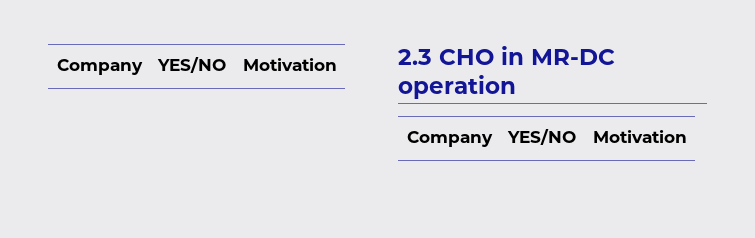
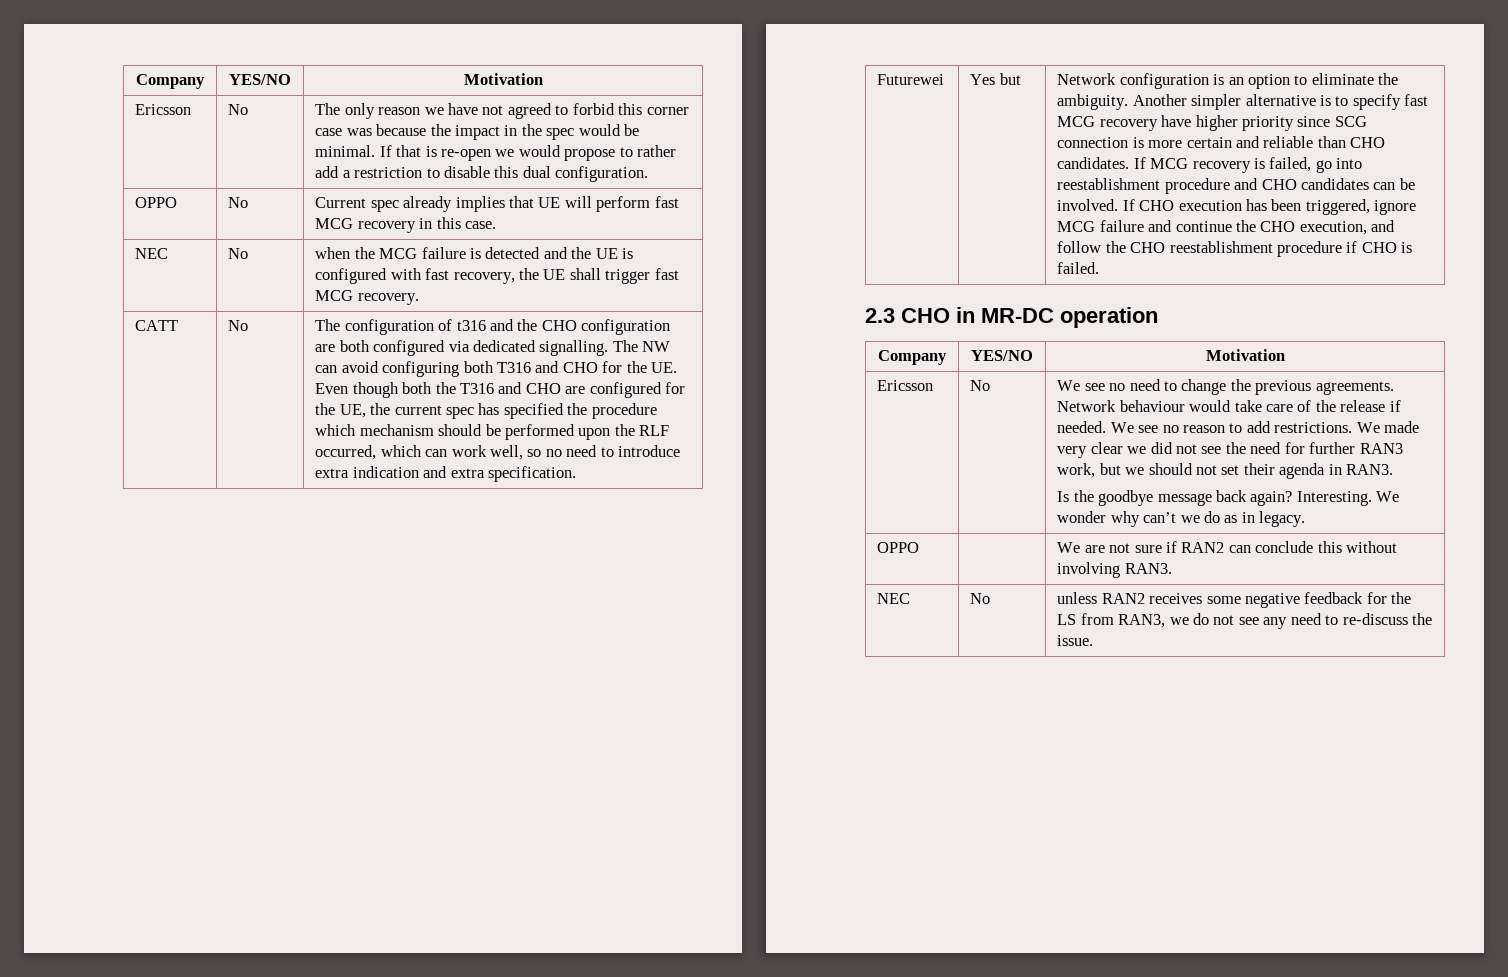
[56,59,143,75] [157,57,226,73] [242,58,337,71] Company | YES/NO | Motivation -> [136,74,205,89] [229,74,291,85] [463,73,543,85] [135,104,192,115] [228,104,249,115] [315,103,689,119] [315,124,640,140] [315,145,677,161] [315,166,649,182] [135,197,178,208] [228,197,249,208] [315,196,679,212] [315,217,496,233] [135,248,169,259] [228,248,249,259] [315,247,634,259] [315,268,679,284] [315,290,419,305] [135,320,179,331] [228,320,249,331] [315,319,671,335] [315,340,671,356] [315,361,678,377] [315,382,686,398] [315,403,657,419] [315,424,670,440] [315,445,681,460] [315,466,576,482] [877,74,945,85] [970,73,1021,85] [1057,73,1399,89] [1057,94,1429,110] [1057,115,1367,131] [1057,136,1386,148] [1057,157,1363,173] [1057,178,1415,194] [1057,199,1417,215] [1057,220,1396,235] [1057,241,1413,257] [1057,262,1100,274] Company | YES/NO | Motivation // Ericsson | No | The only reason we have not agreed to forbid this corner case was because the impact in the spec would be minimal. If that is re-open we would propose to rather add a restriction to disable this dual configuration. // OPPO | No | Current spec already implies that UE will perform fast MCG recovery in this case. // NEC | No | when the MCG failure is detected and the UE is configured with fast recovery, the UE shall trigger fast MCG recovery. // CATT | No | The configuration of t316 and the CHO configuration are both configured via dedicated signalling. The NW can avoid configuring both T316 and CHO for the UE. Even though both the T316 and CHO are configured for the UE, the current spec has specified the procedure which mechanism should be performed upon the RLF occurred, which can work well, so no need to introduce extra indication and extra specification. // Futurewei | Yes but | Network configuration is an option to eliminate the ambiguity. Another simpler alternative is to specify fast MCG recovery have higher priority since SCG connection is more certain and reliable than CHO candidates. If MCG recovery is failed, go into reestablishment procedure and CHO candidates can be involved. If CHO execution has been triggered, ignore MCG failure and continue the CHO execution, and follow the CHO reestablishment procedure if CHO is failed.
(687, 136) none -> [877,380,934,391] [970,380,991,391] [1057,379,1394,395] [1057,400,1401,412] [1057,421,1420,433] [1057,442,1403,458] [1057,463,1394,479] [1057,490,1400,506] [1057,511,1306,527] [877,542,920,553] [1057,541,1398,553] [1057,562,1172,578] [877,593,911,604] [970,593,991,604] [1057,592,1412,608] [1057,613,1433,629] [1057,635,1094,646] // Ericsson | No | We see no need to change the previous agreements. Network behaviour would take care of the release if needed. We see no reason to add restrictions. We made very clear we did not see the need for further RAN3 work, but we should not set their agenda in RAN3. // Is the goodbye message back again? Interesting. We wonder why can’t we do as in legacy. // OPPO | | We are not sure if RAN2 can conclude this without involving RAN3. // NEC | No | unless RAN2 receives some negative feedback for the LS from RAN3, we do not see any need to re-discuss the issue.

